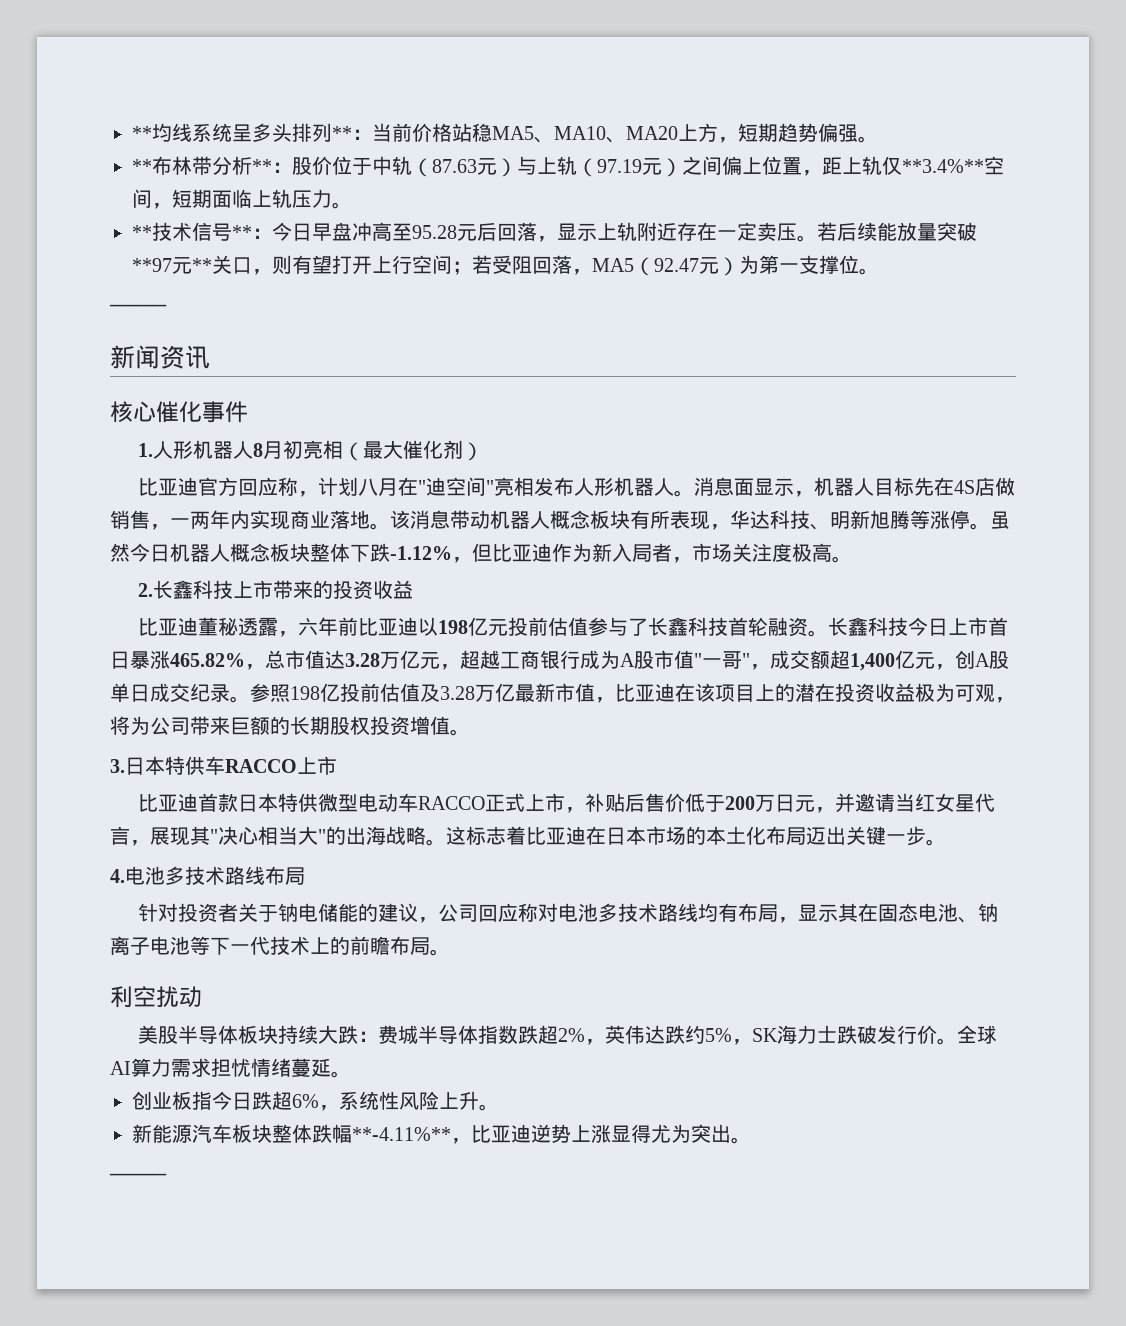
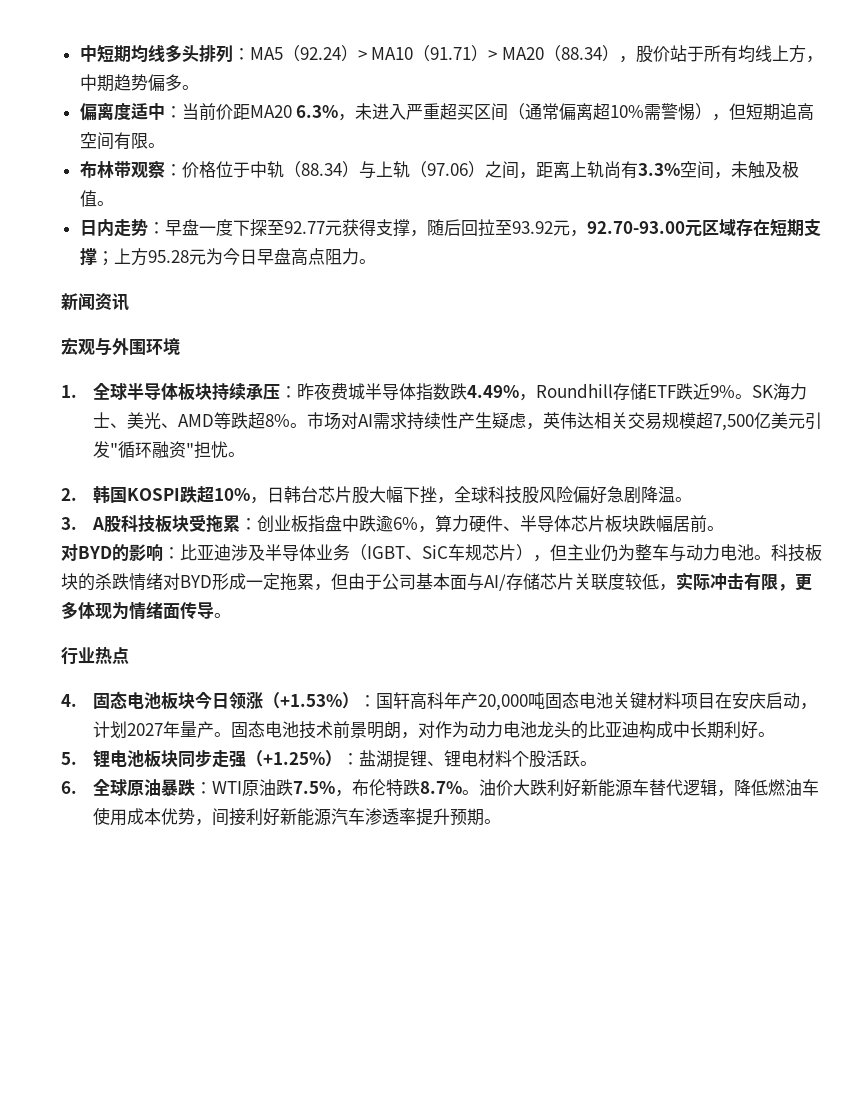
[132,123,878,143] [132,156,332,175] **均线系统呈多头排列**：当前价格站稳MA5、MA10、MA20上方，短期趋势偏强。 // **布林带分析**：股价 -> [79,44,823,63] [79,74,199,92] [79,103,815,121] [79,132,165,150] [79,161,216,178] 中短期均线多头排列：MA5（92.24）> MA10（91.71）> MA20（88.34），股价站于所有均线上方，中期趋势偏多。 // 偏离度适中：当前价距MA20 6.3%，未进入严重超买区间（通常偏离超10%需警惕），但短期追高空间有限。 // 布林带观察：价格
[432,158,497,175] 87.63元 -> [300,163,342,176] 88.34
[597,156,1004,177] [132,189,352,209] [132,222,977,242] [132,255,879,276] [109,304,167,312] [110,345,210,369] [110,401,248,423] [137,440,483,461] [137,477,1015,497] [110,510,1010,530] [110,543,852,563] [137,580,413,600] [137,617,1008,637] [110,650,1009,671] [110,683,1015,703] [110,716,470,736] [110,756,337,776] [137,793,995,813] [110,826,946,846] [110,866,305,885] [137,903,998,923] [110,936,450,956] [110,986,202,1008] [137,1025,178,1044] 97.19元）之间偏上位置，距上轨仅**3.4%**空间，短期面临上轨压力。 // **技术信号**：今日早盘冲高至95.28元后回落，显示上轨附近存在一定卖压。若后续能放量突破**97元**关口，则有望打开上行空间；若受阻回落，MA5（92.47元）为第一支撑位。 // ──── // 新闻资讯 // 核心催化事件 // 1.人形机器人8月初亮相（最大催化剂） // 比亚迪官方回应称，计划八月在"迪空间"亮相发布人形机器人。消息面显示，机器人目标先在4S店做销售，一两年内实现商业落地。该消息带动机器人概念板块有所表现，华达科技、明新旭腾等涨停。虽然今日机器人概念板块整体下跌-1.12%，但比亚迪作为新入局者，市场关注度极高。 // 2.长鑫科技上市带来的投资收益 // 比亚迪董秘透露，六年前比亚迪以198亿元投前估值参与了长鑫科技首轮融资。长鑫科技今日上市首日暴涨465.82%，总市值达3.28万亿元，超越工商银行成为A股市值"一哥"，成交额超1,400亿元，创A股单日成交纪录。参照198亿投前估值及3.28万亿最新市值，比亚迪在该项目上的潜在投资收益极为可观，将为公司带来巨额的长期股权投资增值。 // 3.日本特供车RACCO上市 // 比亚迪首款日本特供微型电动车RACCO正式上市，补贴后售价低于200万日元，并邀请当红女星代言，展现其"决心相当大"的出海战略。这标志着比亚迪在日本市场的本土化布局迈出关键一步。 // 4.电池多技术路线布局 // 针对投资者关于钠电储能的建议，公司回应称对电池多技术路线均有布局，显示其在固态电池、钠离子电池等下一代技术上的前瞻布局。 // 利空扰动 // 美股 -> [426,161,799,179] [79,190,114,207] [79,218,821,237] [79,248,376,266] [61,293,129,311] [61,337,180,355] [61,383,128,400] 97.06）之间，距离上轨尚有3.3%空间，未触及极值。 // 日内走势：早盘一度下探至92.77元获得支撑，随后回拉至93.92元，92.70-93.00元区域存在短期支撑；上方95.28元为今日早盘高点阻力。 // 新闻资讯 // 宏观与外围环境 // 1.全球
[317,1025,378,1044] 大跌： -> [246,383,332,400] 承压：昨夜
[537,1025,997,1045] [110,1058,351,1078] [132,1091,499,1111] [132,1124,751,1144] [109,1173,167,1181] 超2%，英伟达跌约5%，SK海力士跌破发行价。全球AI算力需求担忧情绪蔓延。 // 创业板指今日跌超6%，系统性风险上升。 // 新能源汽车板块整体跌幅**-4.11%**，比亚迪逆势上涨显得尤为突出。 // ──── -> [467,383,808,401] [93,412,823,431] [93,441,246,458] [61,486,693,504] [61,515,725,533] [61,544,822,562] [61,572,812,591] [61,601,231,620] [61,646,129,665] [61,691,818,711] [93,721,776,739] [61,750,598,768] [61,779,820,797] [93,807,502,826] 4.49%，Roundhill存储ETF跌近9%。SK海力士、美光、AMD等跌超8%。市场对AI需求持续性产生疑虑，英伟达相关交易规模超7,500亿美元引发"循环融资"担忧。 // 2.韩国KOSPI跌超10%，日韩台芯片股大幅下挫，全球科技股风险偏好急剧降温。 // 3. A股科技板块受拖累：创业板指盘中跌逾6%，算力硬件、半导体芯片板块跌幅居前。 // 对BYD的影响：比亚迪涉及半导体业务（IGBT、SiC车规芯片），但主业仍为整车与动力电池。科技板块的杀跌情绪对BYD形成一定拖累，但由于公司基本面与AI/存储芯片关联度较低，实际冲击有限，更多体现为情绪面传导。 // 行业热点 // 4.固态电池板块今日领涨（+1.53%）：国轩高科年产20,000吨固态电池关键材料项目在安庆启动，计划2027年量产。固态电池技术前景明朗，对作为动力电池龙头的比亚迪构成中长期利好。 // 5.锂电池板块同步走强（+1.25%）：盐湖提锂、锂电材料个股活跃。 // 6.全球原油暴跌：WTI原油跌7.5%，布伦特跌8.7%。油价大跌利好新能源车替代逻辑，降低燃油车使用成本优势，间接利好新能源汽车渗透率提升预期。

